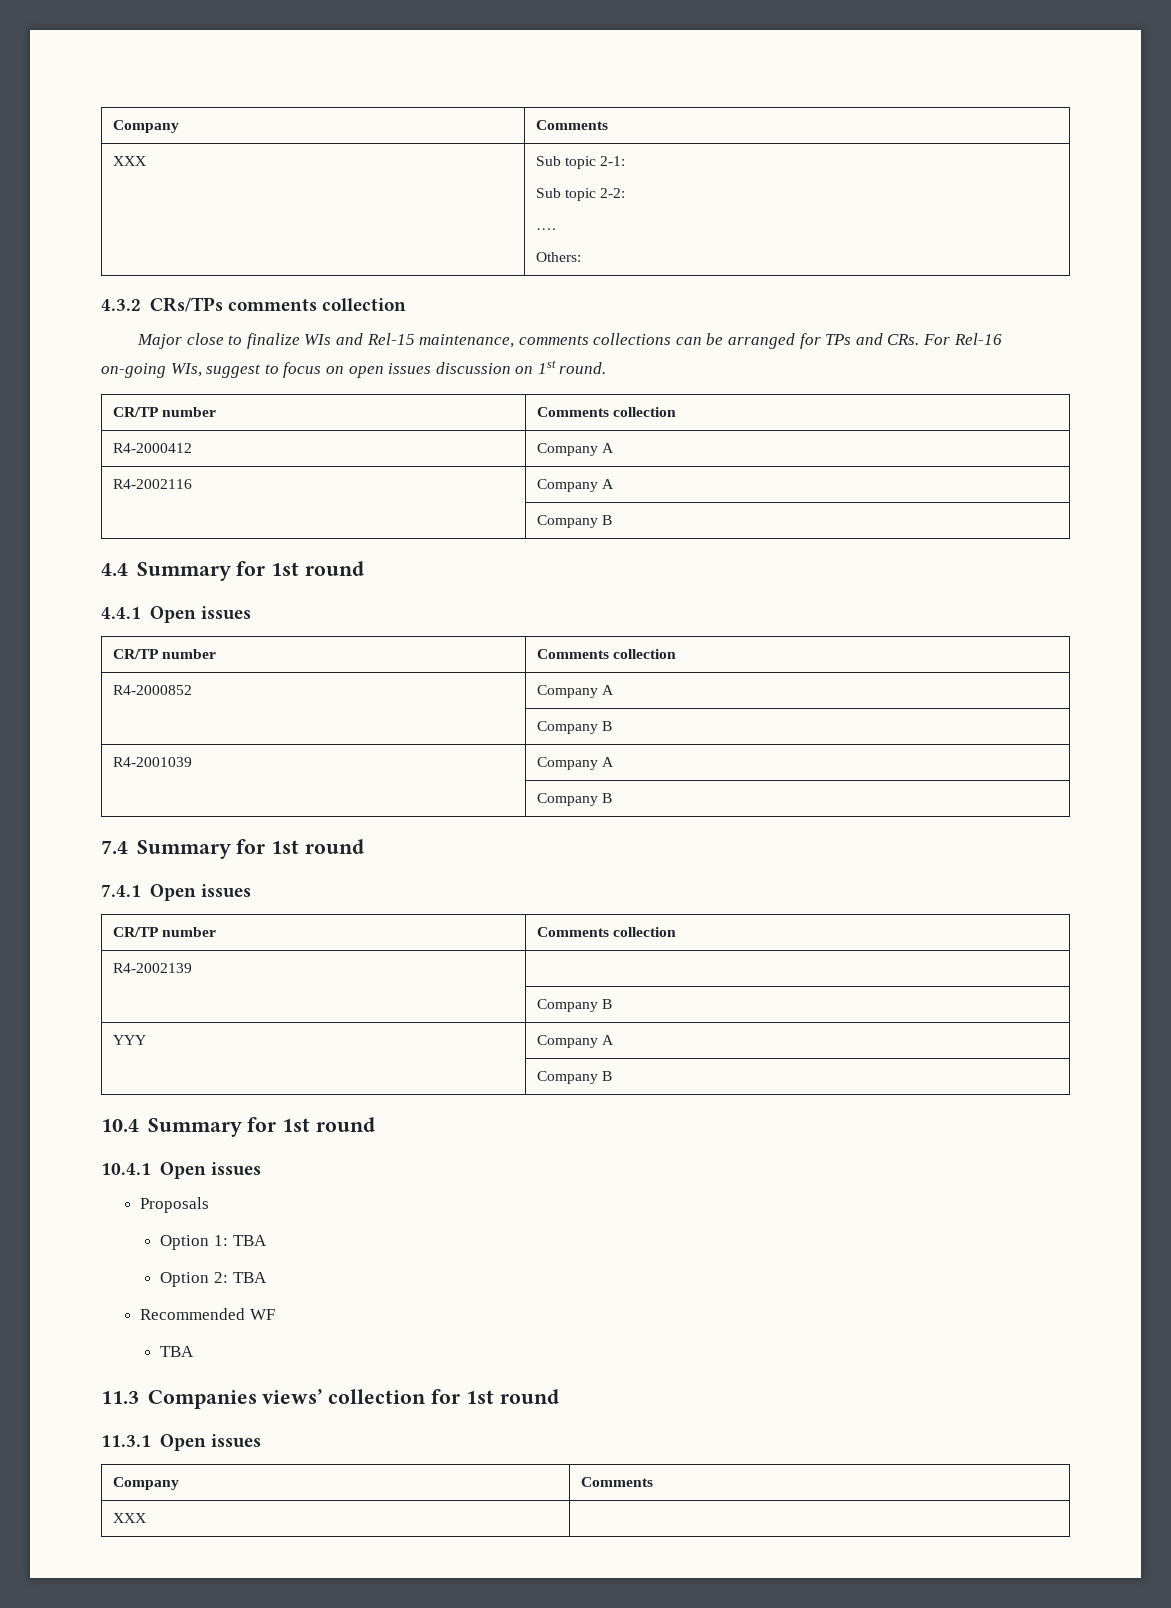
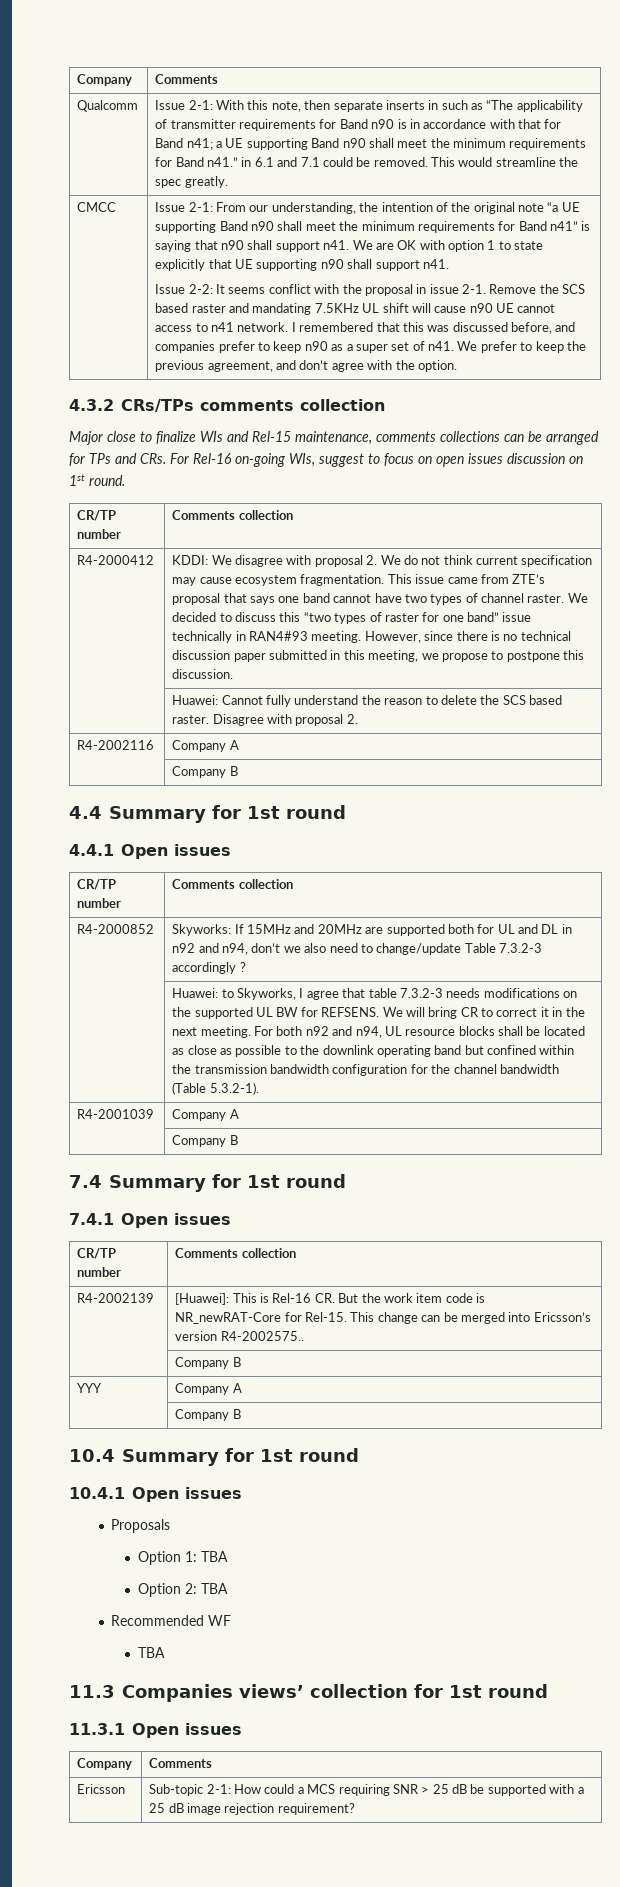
[113,120,180,133] [536,120,609,130] [113,156,147,166] [536,156,626,169] [536,188,626,201] [536,228,557,230] [536,252,582,262] Company | Comments // XXX | Sub topic 2-1: // Sub topic 2-2: // …. // Others: -> [77,74,133,86] [155,74,219,84] [77,100,139,112] [155,100,583,112] [155,119,562,131] [155,138,587,150] [155,157,579,167] [155,176,228,188] [77,202,117,212] [155,202,580,214] [155,221,591,233] [155,240,544,252] [155,259,449,271] [155,284,586,296] [155,303,556,315] [155,322,576,334] [155,341,586,353] [155,360,457,372] Company | Comments // Qualcomm | Issue 2-1: With this note, then separate inserts in such as “The applicability of transmitter requirements for Band n90 is in accordance with that for Band n41; a UE supporting Band n90 shall meet the minimum requirements for Band n41.” in 6.1 and 7.1 could be removed. This would streamline the spec greatly. // CMCC | Issue 2-1: From our understanding, the intention of the original note “a UE supporting Band n90 shall meet the minimum requirements for Band n41” is saying that n90 shall support n41. We are OK with option 1 to state explicitly that UE supporting n90 shall support n41. // Issue 2-2: It seems conflict with the proposal in issue 2-1. Remove the SCS based raster and mandating 7.5KHz UL shift will cause n90 UE cannot access to n41 network. I remembered that this was discussed before, and companies prefer to keep n90 as a super set of n41. We prefer to keep the previous agreement, and don’t agree with the option.
[537,443,615,456] Company A -> [172,555,593,567] [172,574,546,586] [172,593,588,605] [172,612,532,624] [172,631,571,643] [172,650,585,662] [172,669,234,679] [172,695,563,707] [172,714,358,726] KDDI: We disagree with proposal 2. We do not think current specification may cause ecosystem fragmentation. This issue came from ZTE’s proposal that says one band cannot have two types of channel raster. We decided to discuss this “two types of raster for one band” issue technically in RAN4#93 meeting. However, since there is no technical discussion paper submitted in this meeting, we propose to postpone this discussion. // | Huawei: Cannot fully understand the reason to delete the SCS based raster. Disagree with proposal 2.
[537,685,615,698] [537,721,613,734] Company A // | Company B -> [172,924,572,936] [172,943,543,955] [172,962,246,974] [172,988,578,1000] [172,1007,585,1019] [172,1026,585,1038] [172,1045,575,1057] [172,1064,559,1076] [172,1082,259,1095] Skyworks: If 15MHz and 20MHz are supported both for UL and DL in n92 and n94, don’t we also need to change/update Table 7.3.2-3 accordingly ? // | Huawei: to Skyworks, I agree that table 7.3.2-3 needs modifications on the supported UL BW for REFSENS. We will bring CR to correct it in the next meeting. For both n92 and n94, UL resource blocks shall be located as close as possible to the downlink operating band but confined within the transmission bandwidth configuration for the channel bandwidth (Table 5.3.2-1).
(193, 968) none -> [175,1293,486,1305] [175,1312,591,1324] [175,1331,304,1341] [Huawei]: This is Rel-16 CR. But the work item code is NR_newRAT-Core for Rel-15. This change can be merged into Ericsson’s version R4-2002575..
[113,1513,147,1523] XXX | -> [77,1784,126,1794] [149,1784,584,1796] [149,1803,355,1815] Ericsson | Sub-topic 2-1: How could a MCS requiring SNR > 25 dB be supported with a 25 dB image rejection requirement?

